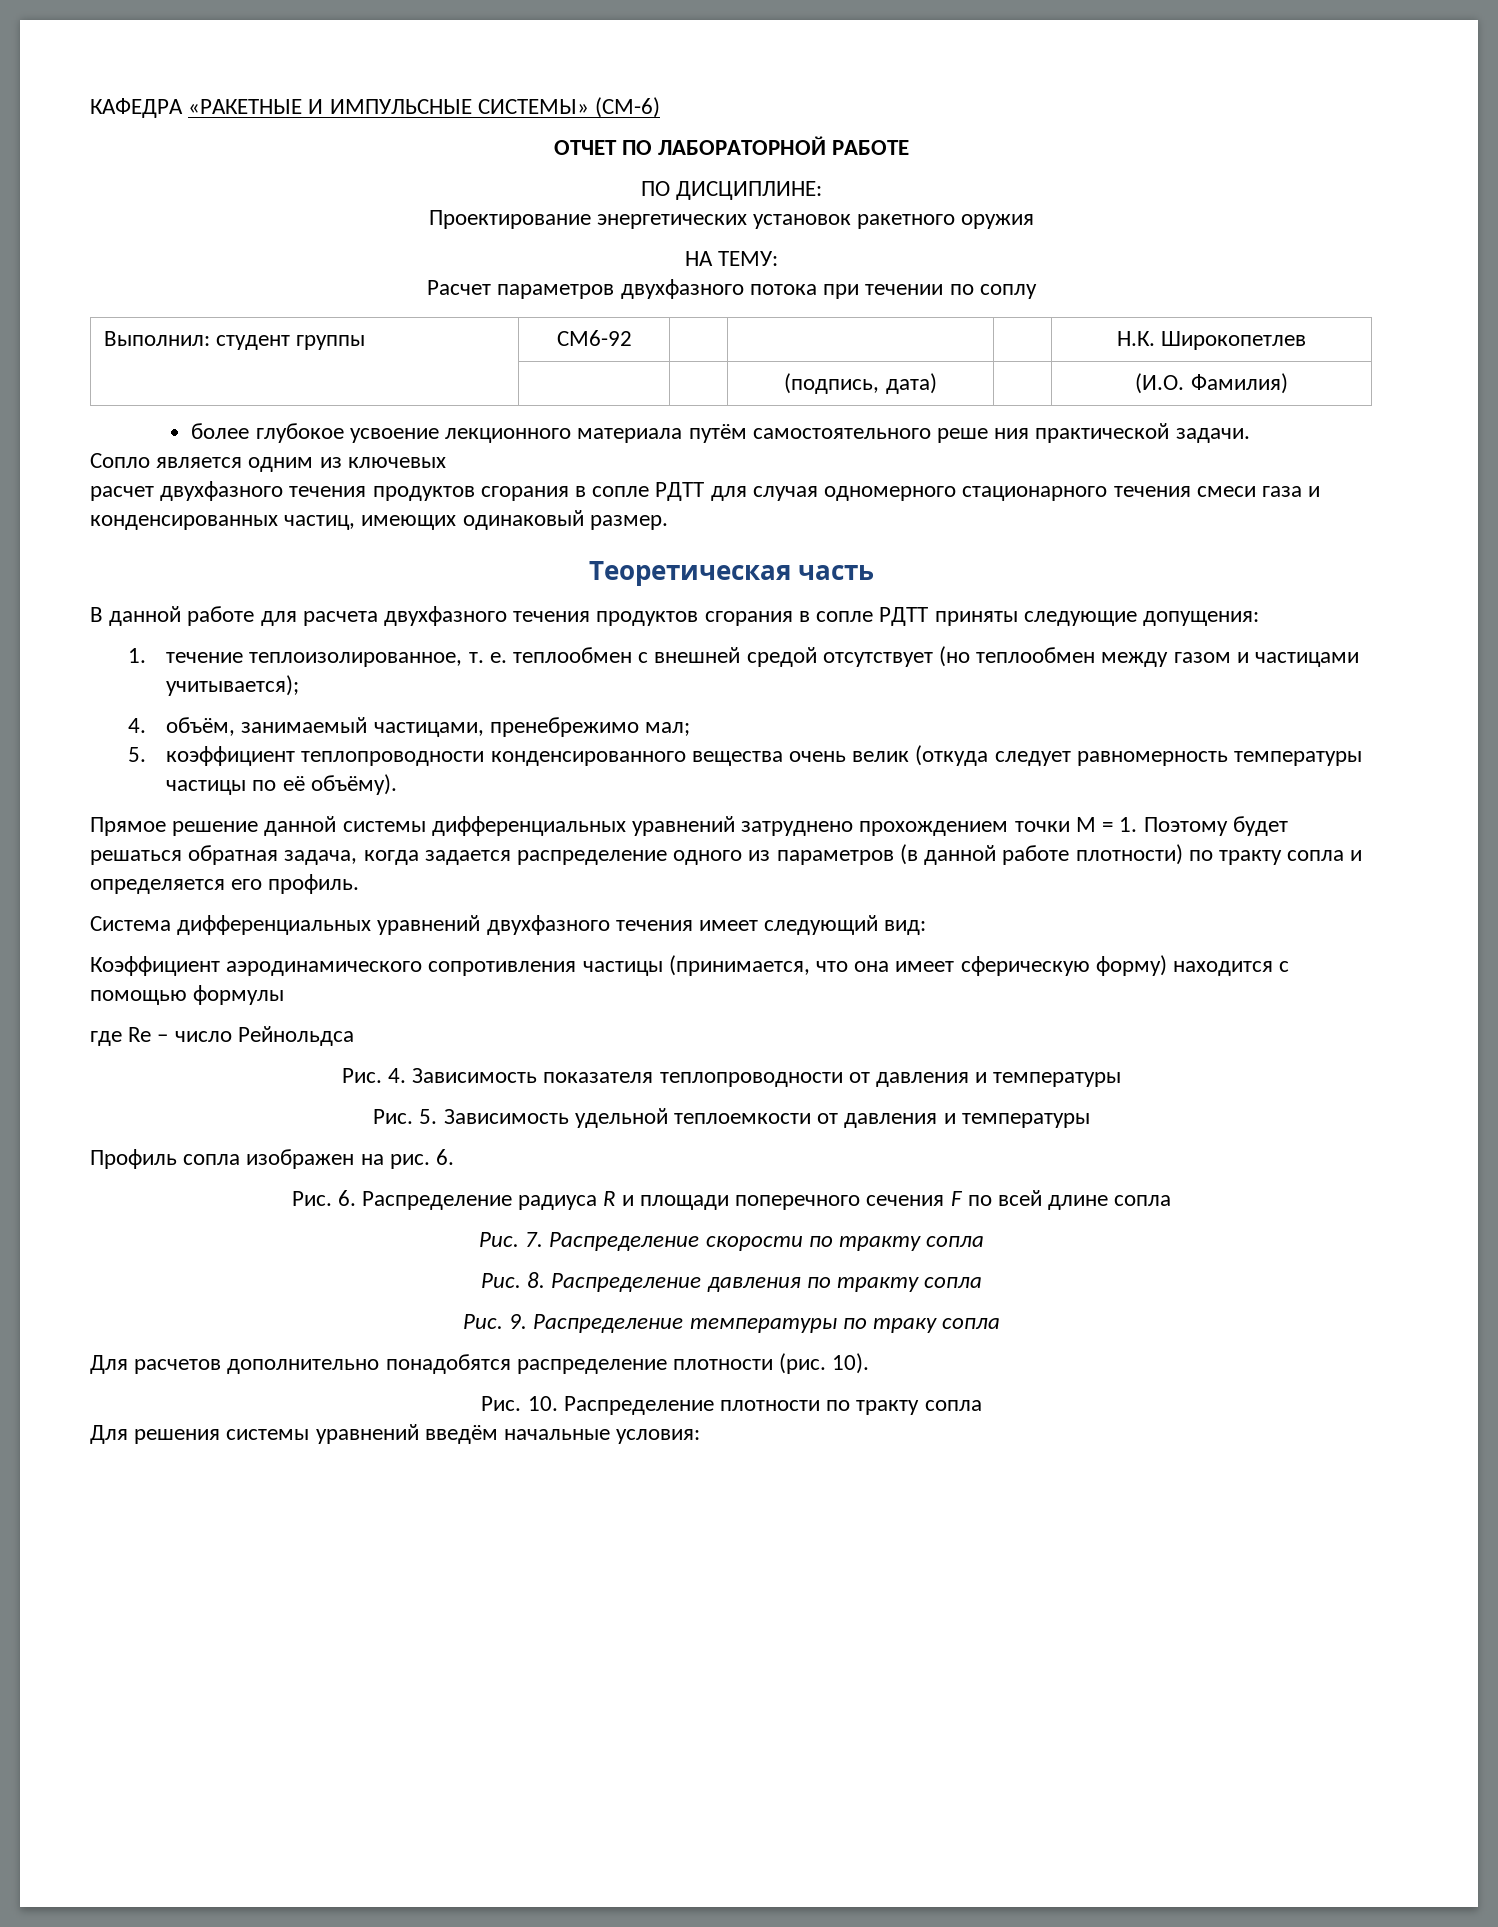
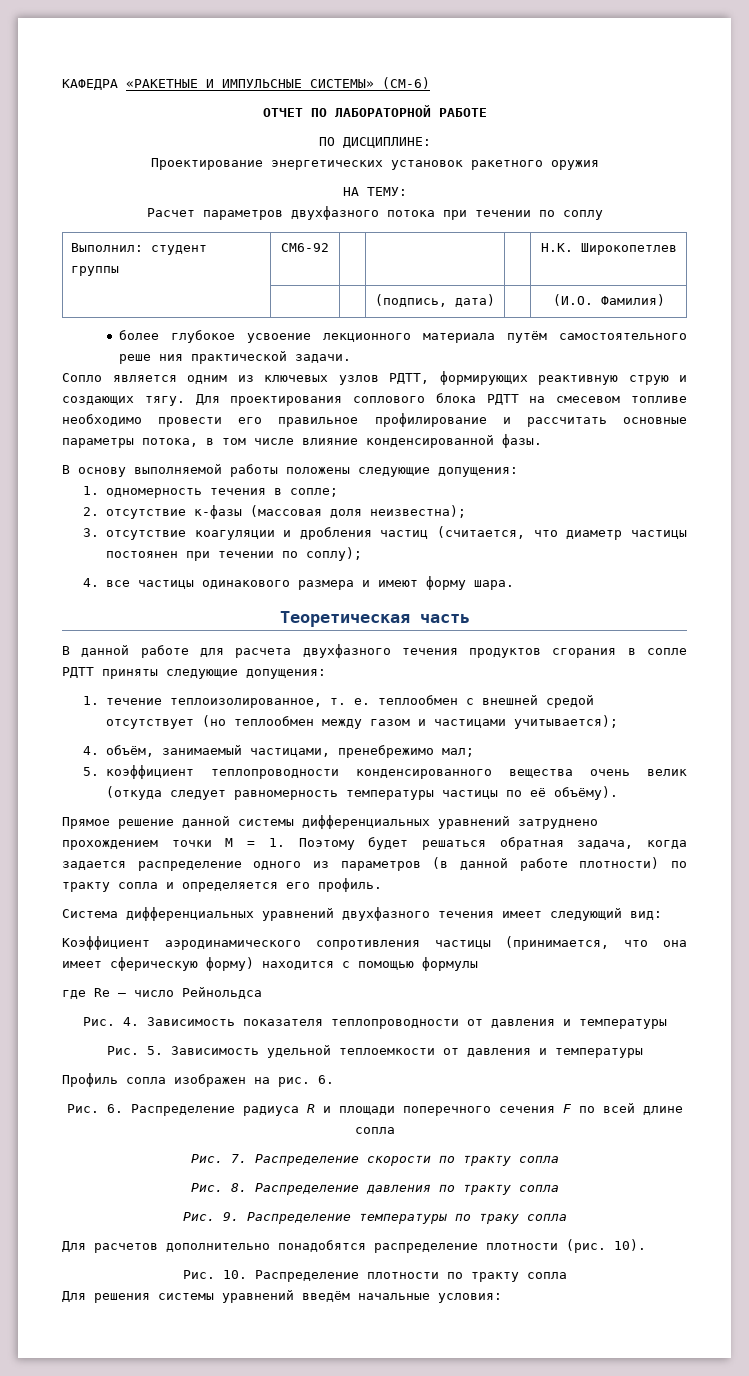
[90,481,1321,501] [90,510,668,530] // расчет двухфазного течения продуктов сгорания в сопле РДТТ для случая одномерного стационарного течения смеси газа и конденсированных частиц, имеющих одинаковый размер. -> [338,371,687,385] [62,393,687,406] [62,413,687,427] [62,434,542,448] [62,464,518,477] [83,486,338,498] [83,505,466,519] [83,526,687,540] [105,547,362,561] [83,576,514,590] узлов РДТТ, формирующих реактивную струю и создающих тягу. Для проектирования соплового блока РДТТ на смесевом топливе необходимо провести его правильное профилирование и рассчитать основные параметры потока, в том числе влияние конденсированной фазы. // В основу выполняемой работы положены следующие допущения: // 1. одномерность течения в сопле; // 2. отсутствие к-фазы (массовая доля неизвестна); // 3. отсутствие коагуляции и дробления частиц (считается, что диаметр частицы постоянен при течении по соплу); // 4. все частицы одинакового размера и имеют форму шара.

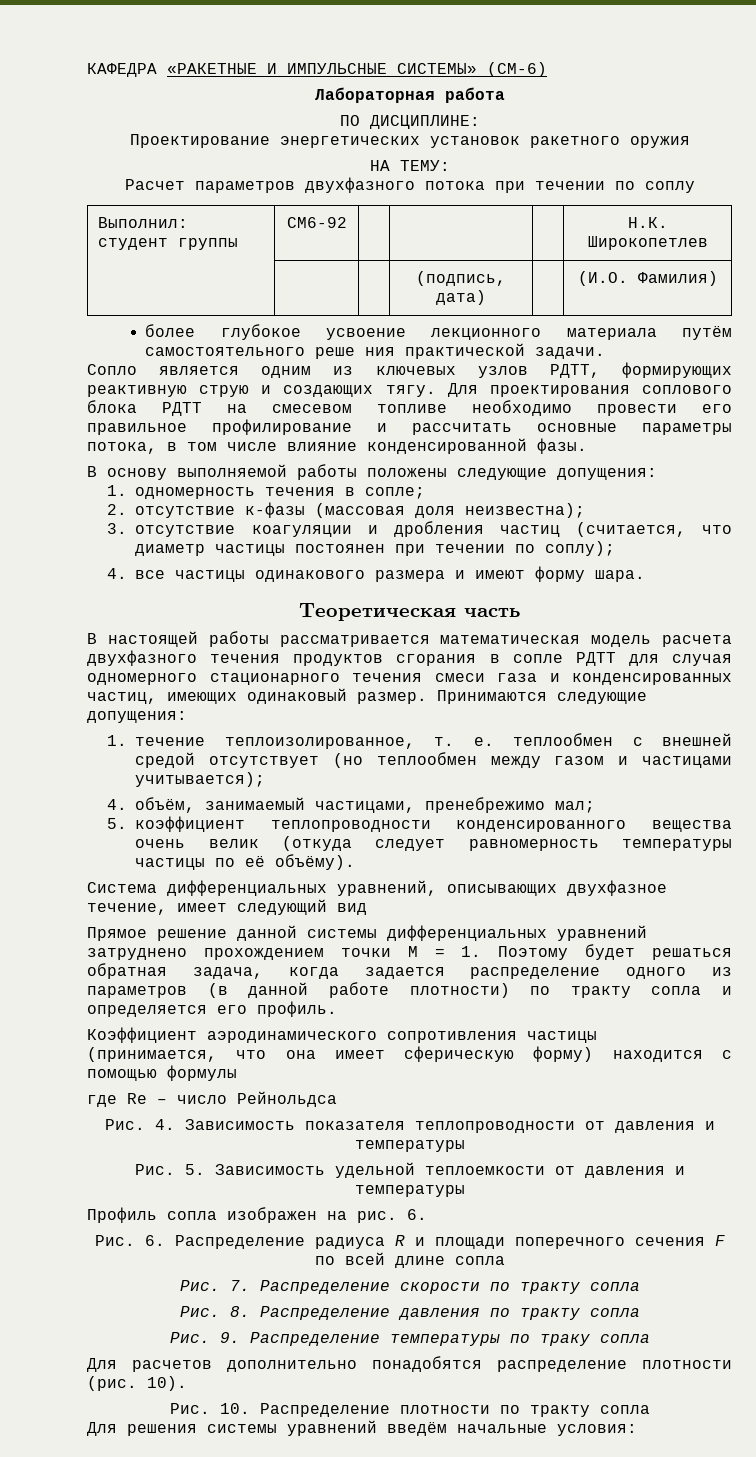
[262,105,487,117] ОТЧЕТ ПО ЛАБОРАТОРНОЙ РАБОТЕ -> [314,87,505,103] Лабораторная работа
[81,645,224,658] данной работе для -> [107,631,652,647] настоящей работы рассматривается математическая модель
[102,669,158,679] приняты -> [628,654,732,666] [87,673,732,685] [87,688,547,704] для случая одномерного стационарного течения смеси газа и конденсированных частиц, имеющих одинаковый размер. Принимаются
(618, 793) none -> [87,880,667,896] [87,899,367,915] // Система дифференциальных уравнений, описывающих двухфазное течение, имеет следующий вид
[62,907,662,921] // Система дифференциальных уравнений двухфазного течения имеет следующий вид: -> (337, 1009) none

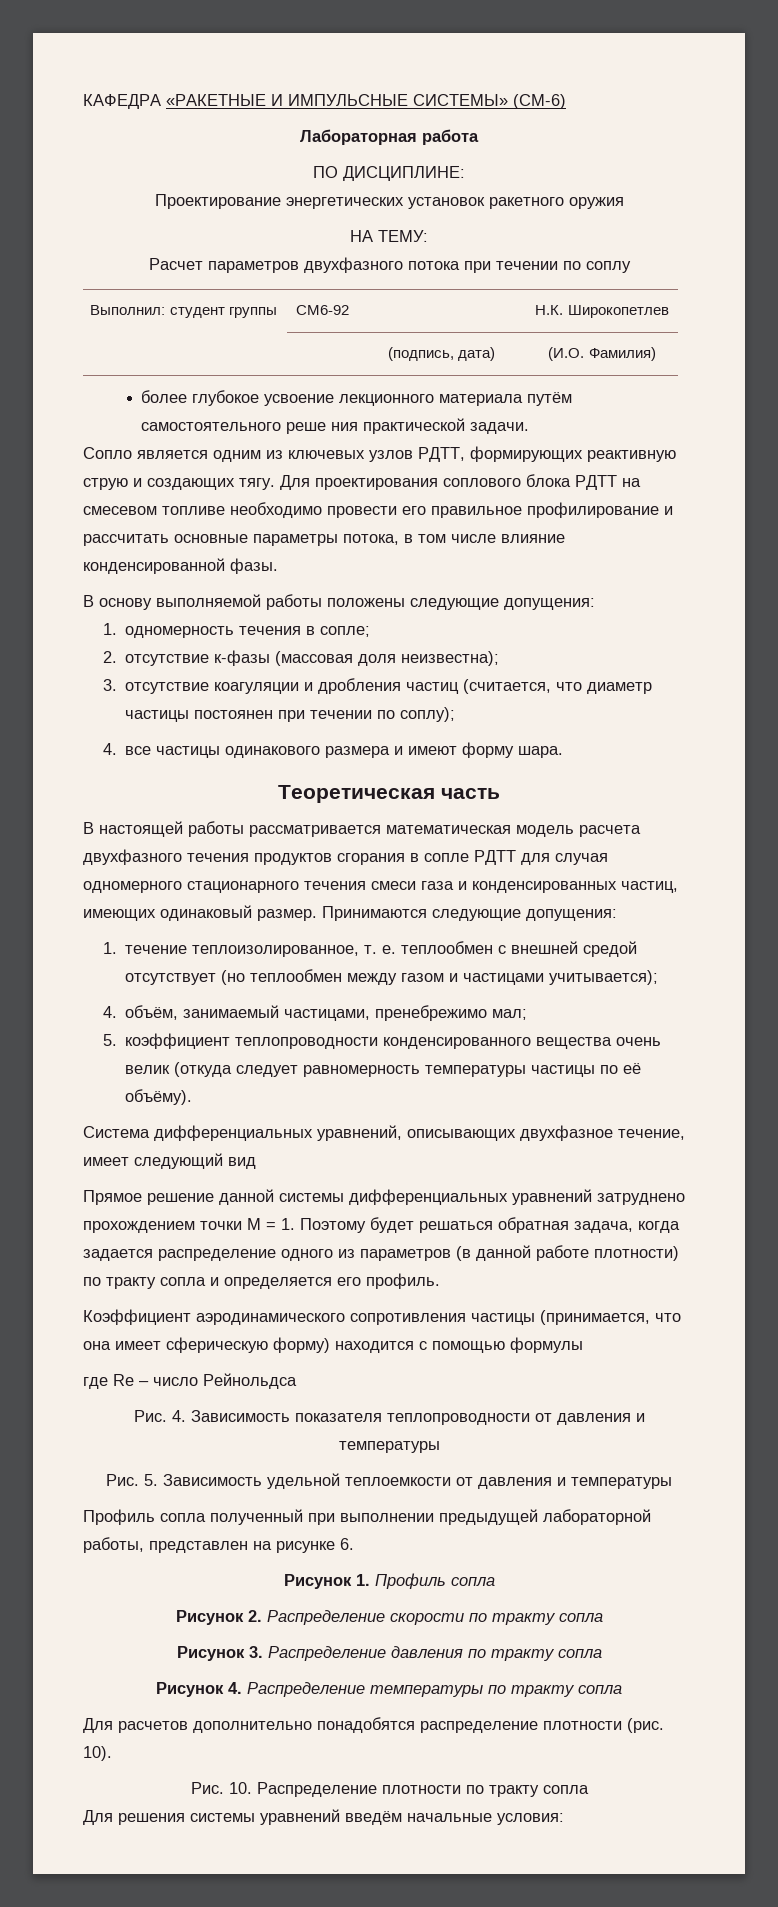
[227,1207,427,1223] [94,1235,725,1249] [314,1252,505,1268] [179,1280,250,1291] изображен на рис. 6. // Рис. 6. Распределение радиуса R и площади поперечного сечения F по всей длине сопла // Рис. 7. -> [210,1509,651,1525] [83,1537,354,1553] [283,1573,495,1589] [175,1610,262,1625] полученный при выполнении предыдущей лабораторной работы, представлен на рисунке 6. // Рисунок 1. Профиль сопла // Рисунок 2.
[179,1306,250,1317] Рис. 8. -> [176,1646,263,1661] Рисунок 3.
[169,1332,240,1343] Рис. 9. -> [156,1682,242,1697] Рисунок 4.
[539,1334,590,1346] траку -> [511,1685,575,1697] тракту

